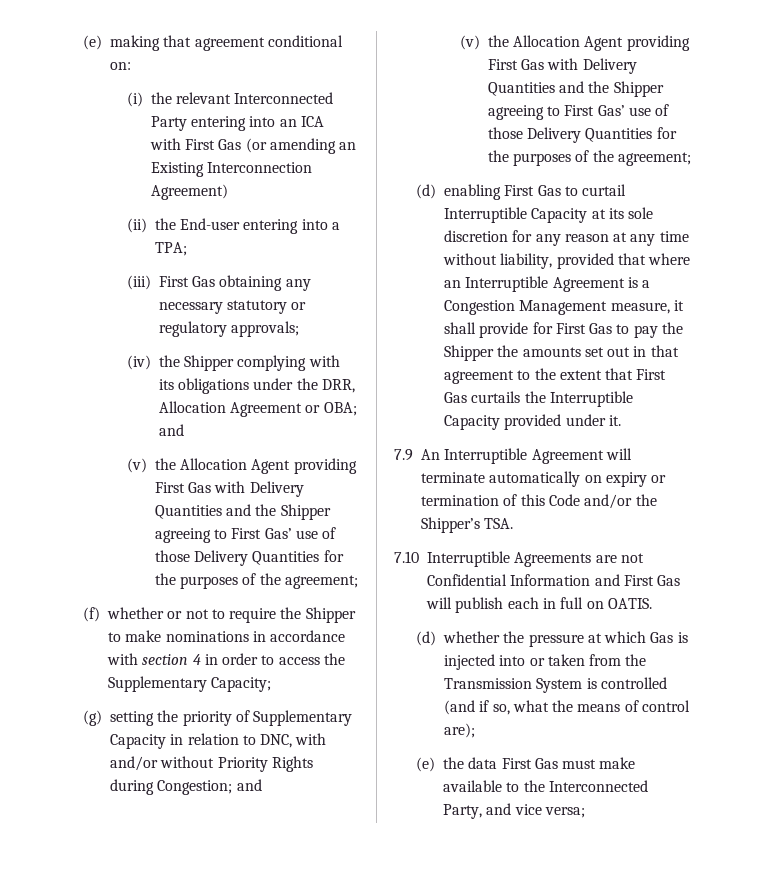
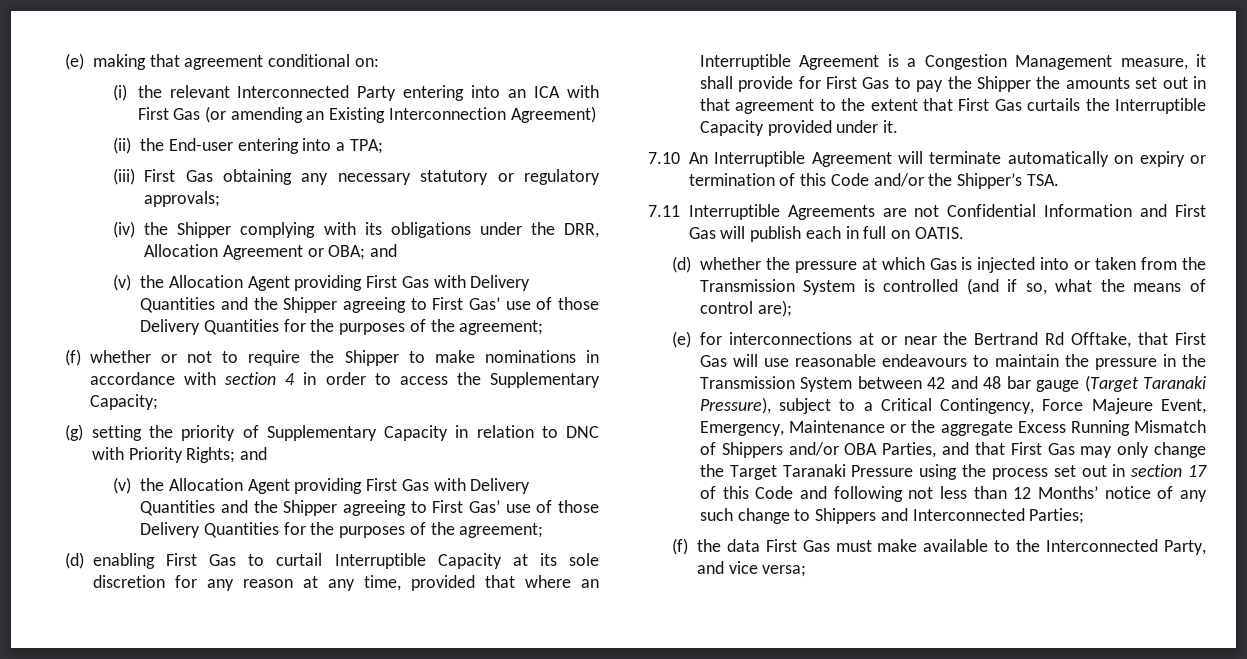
[260,733,327,748] [109,756,313,772] [109,779,233,795] DNC, with and/or without Priority Rights during Congestion; -> [566,426,600,438] [91,447,236,463] DNC with Priority Rights;
[659,231,689,242] [442,253,553,269] time without liability, -> [363,575,401,591] time,
[394,449,413,461] 7.9 -> [648,152,680,164] 7.10
[394,551,419,563] 7.10 -> [648,205,680,217] 7.11
(435, 764) none -> [699,332,1206,348] [699,354,1206,370] [699,375,1206,392] [699,397,1206,414] [699,420,1206,436] [699,442,1206,458] [699,464,1207,480] [699,486,1207,502] [699,508,1085,524] [672,538,689,555] for interconnections at or near the Bertrand Rd Offtake, that First Gas will use reasonable endeavours to maintain the pressure in the Transmission System between 42 and 48 bar gauge (Target Taranaki Pressure), subject to a Critical Contingency, Force Majeure Event, Emergency, Maintenance or the aggregate Excess Running Mismatch of Shippers and/or OBA Parties, and that First Gas may only change the Target Taranaki Pressure using the process set out in section 17 of this Code and following not less than 12 Months’ notice of any such change to Shippers and Interconnected Parties; // (f)

